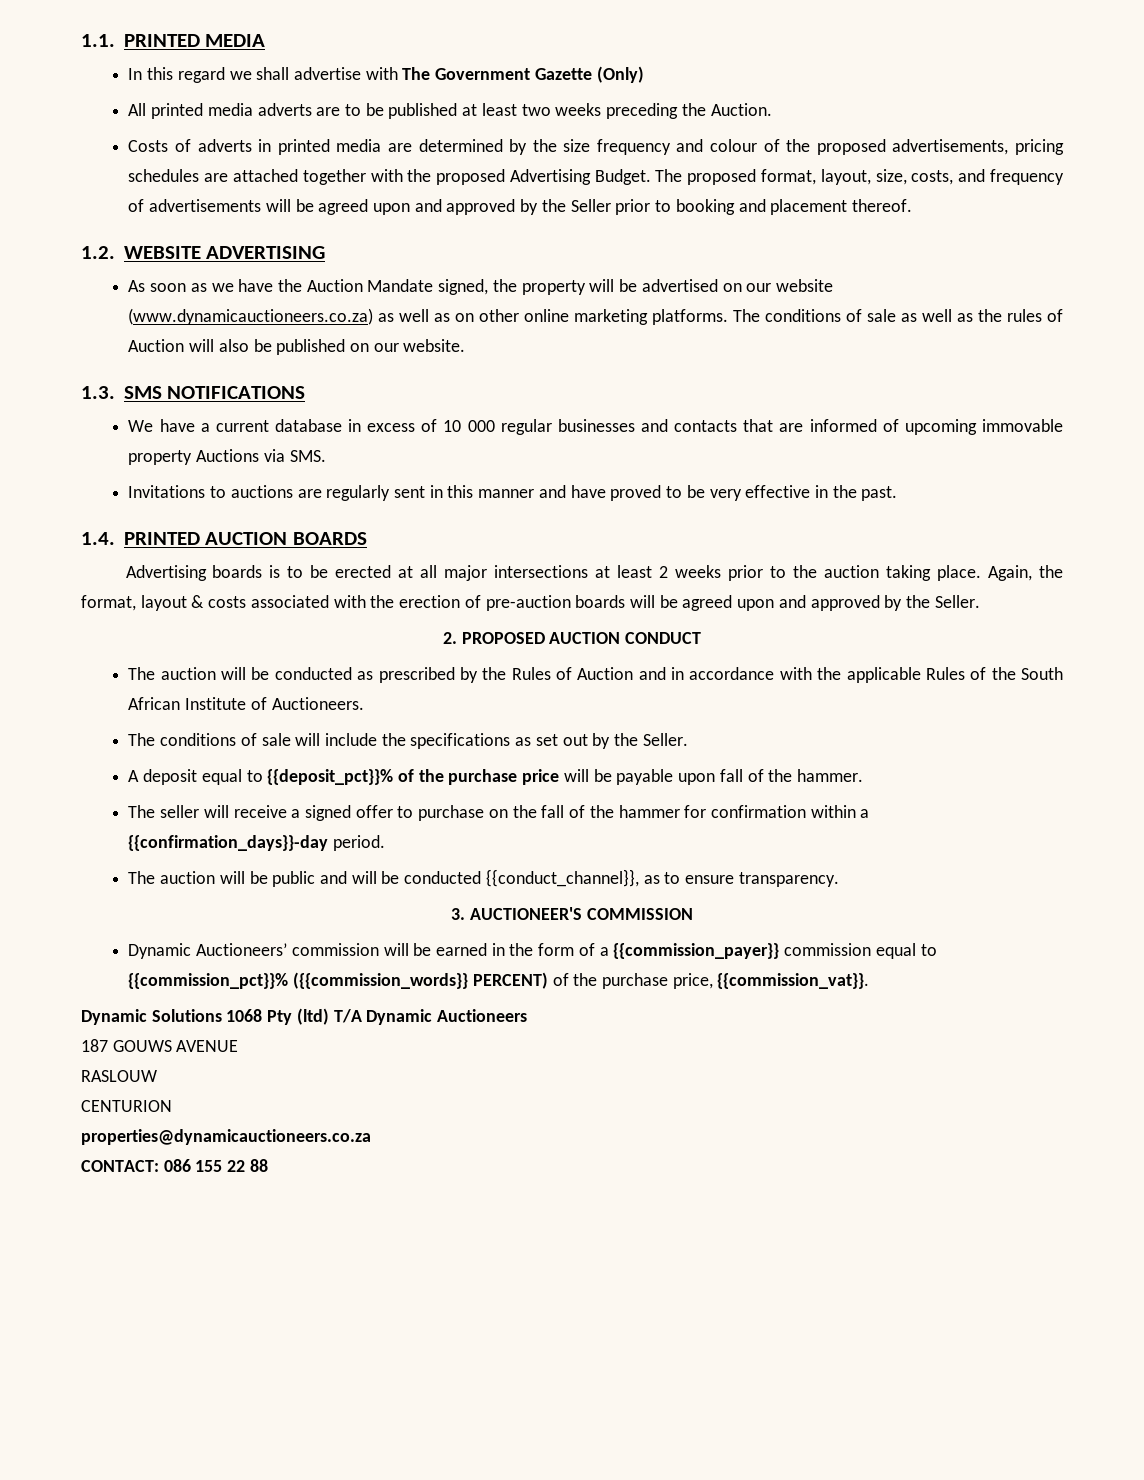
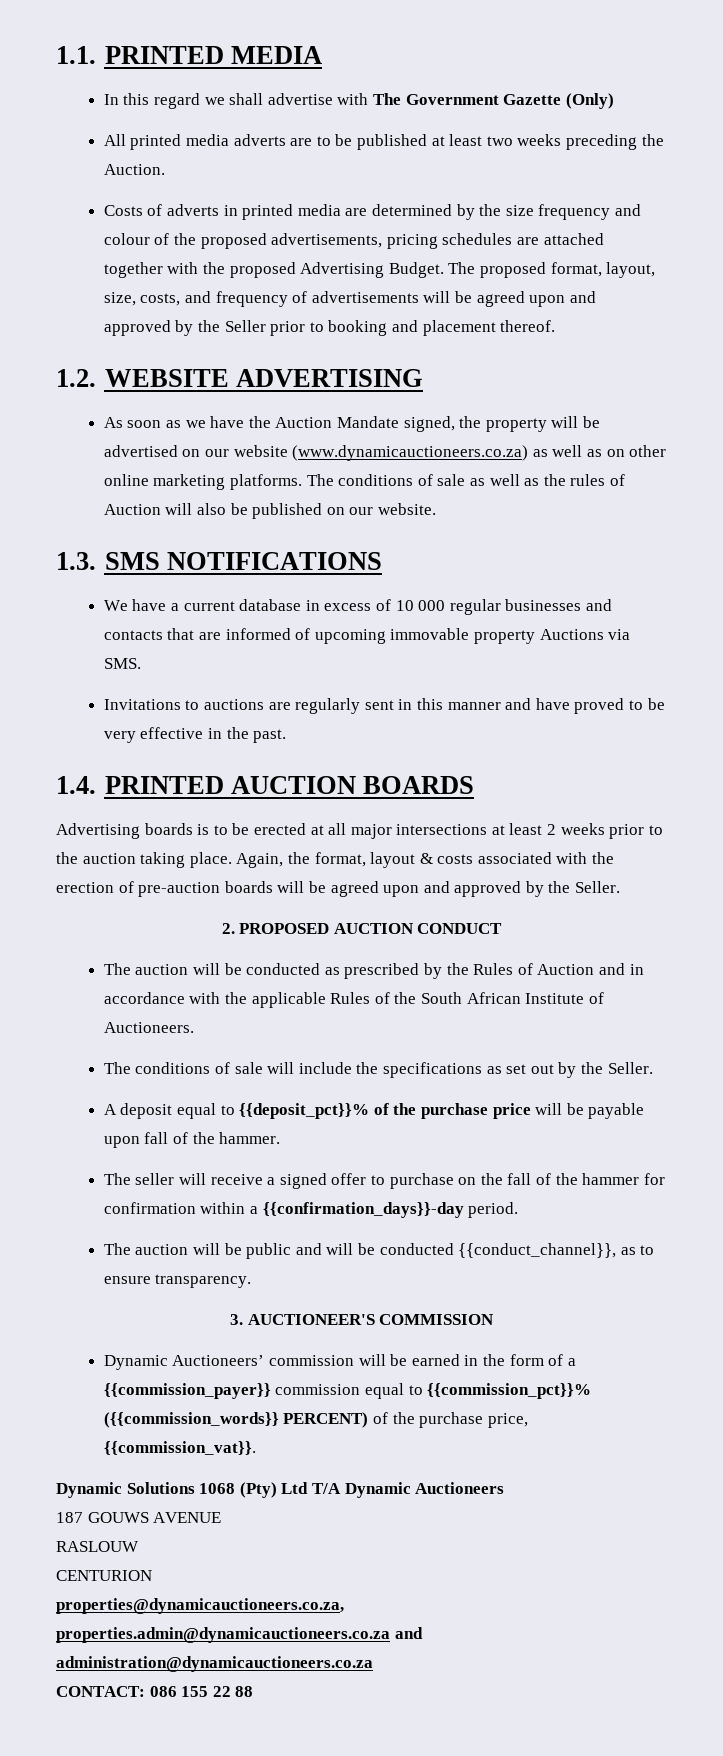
[267,1008,329,1025] Pty (ltd) -> [239,1482,309,1498] (Pty) Ltd
[81,1129,371,1145] properties@dynamicauctioneers.co.za -> [56,1598,344,1614] [56,1627,423,1643] [56,1656,373,1672] properties@dynamicauctioneers.co.za, properties.admin@dynamicauctioneers.co.za and administration@dynamicauctioneers.co.za

